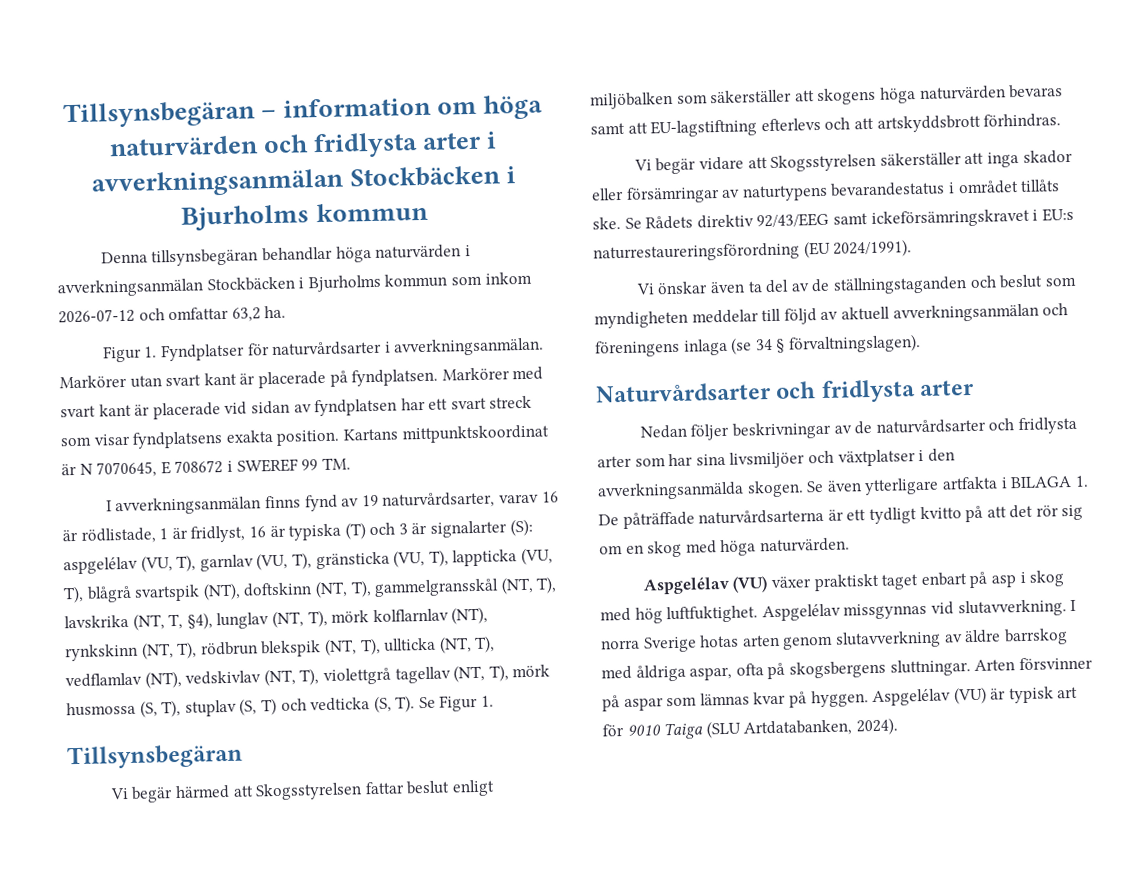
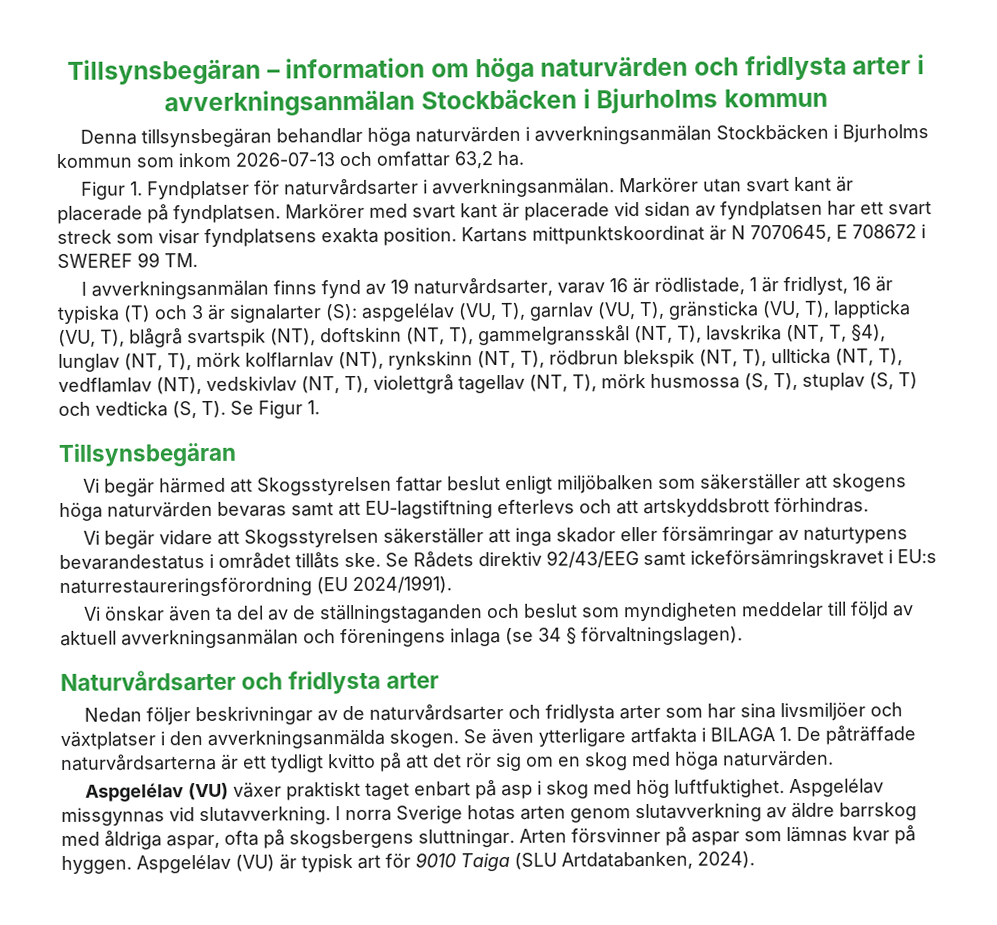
[58,308,135,324] 2026-07-12 -> [235,152,335,167] 2026-07-13

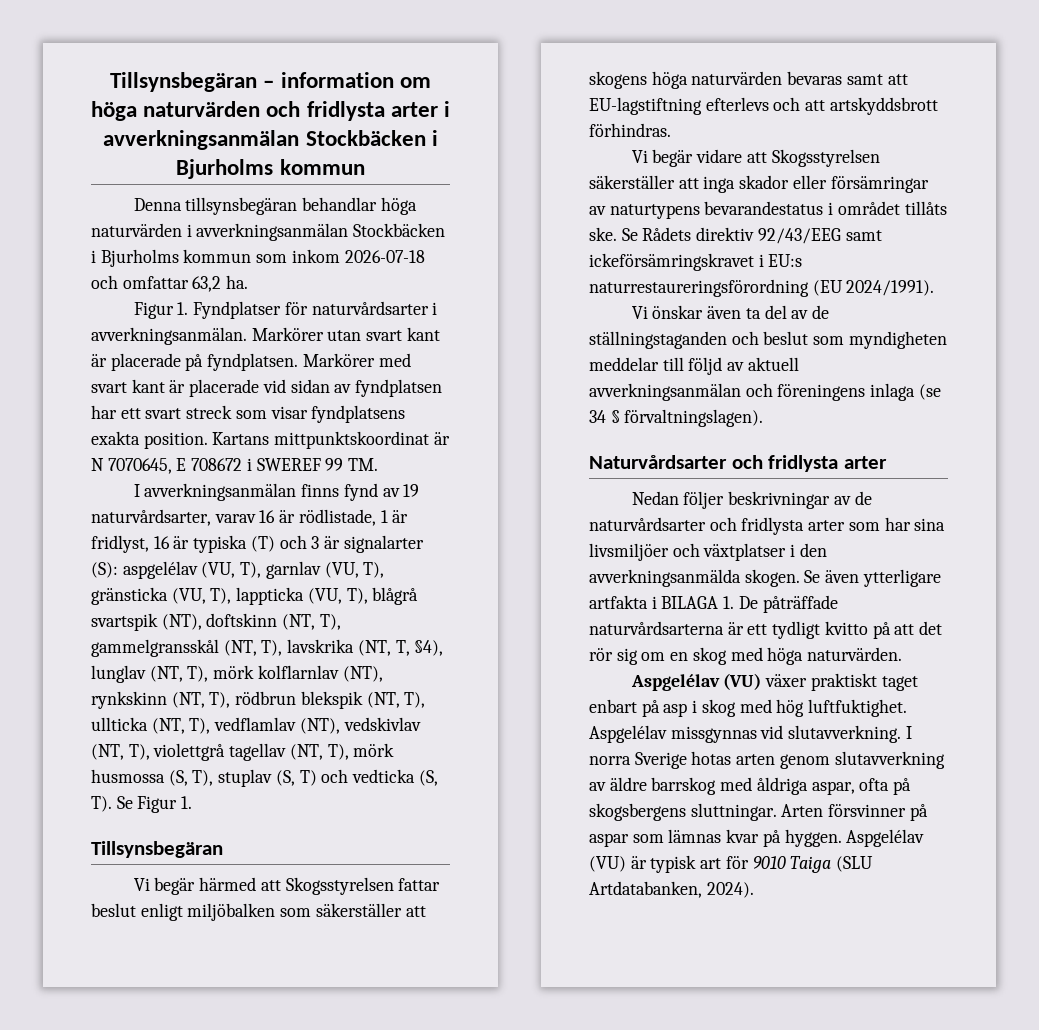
[235,152,335,167] 2026-07-13 -> [344,250,425,263] 2026-07-18

